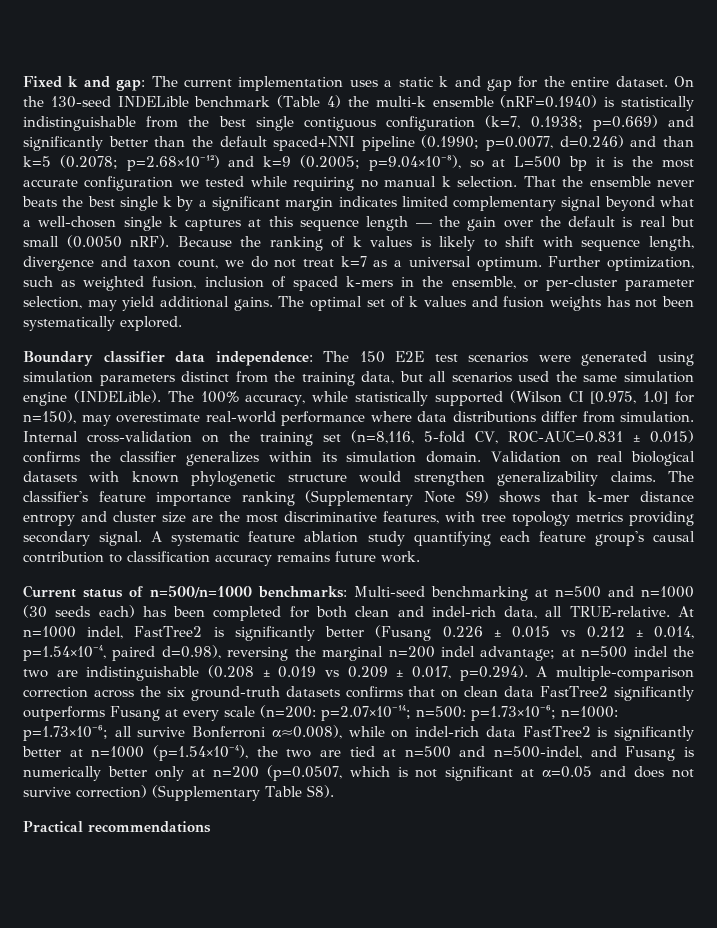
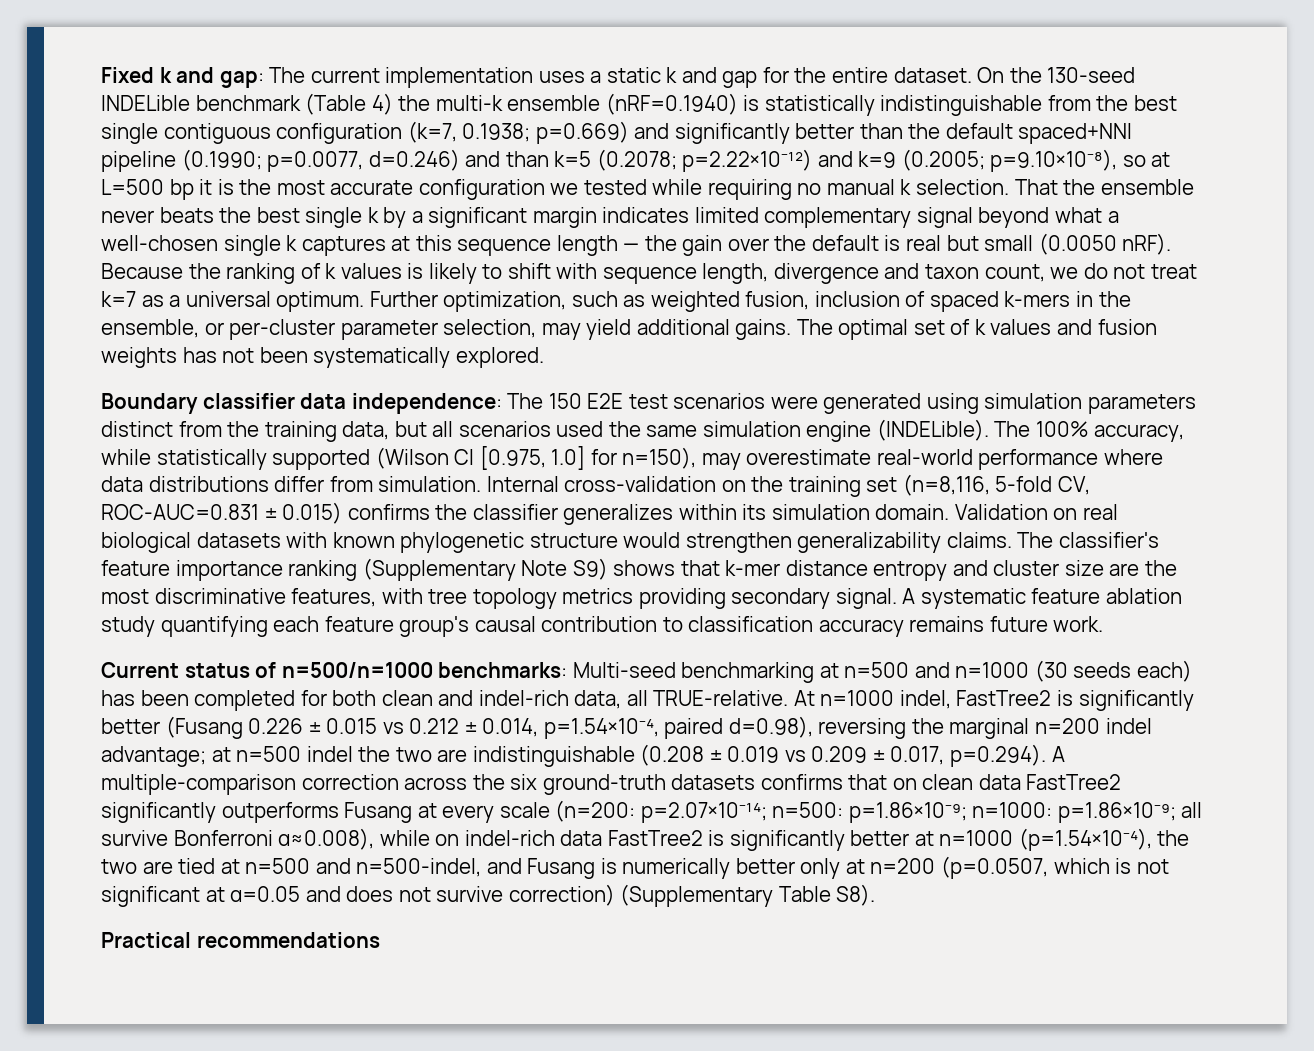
[126,155,220,171] p=2.68×10⁻¹²) -> [682,149,813,172] p=2.22×10⁻¹²)
[368,155,461,171] p=9.04×10⁻⁸), -> [990,149,1118,172] p=9.10×10⁻⁸),
[471,705,618,721] [23,725,108,741] p=1.73×10⁻⁶; n=1000: p=1.73×10⁻⁶; -> [848,802,1176,823] p=1.86×10⁻⁹; n=1000: p=1.86×10⁻⁹;

